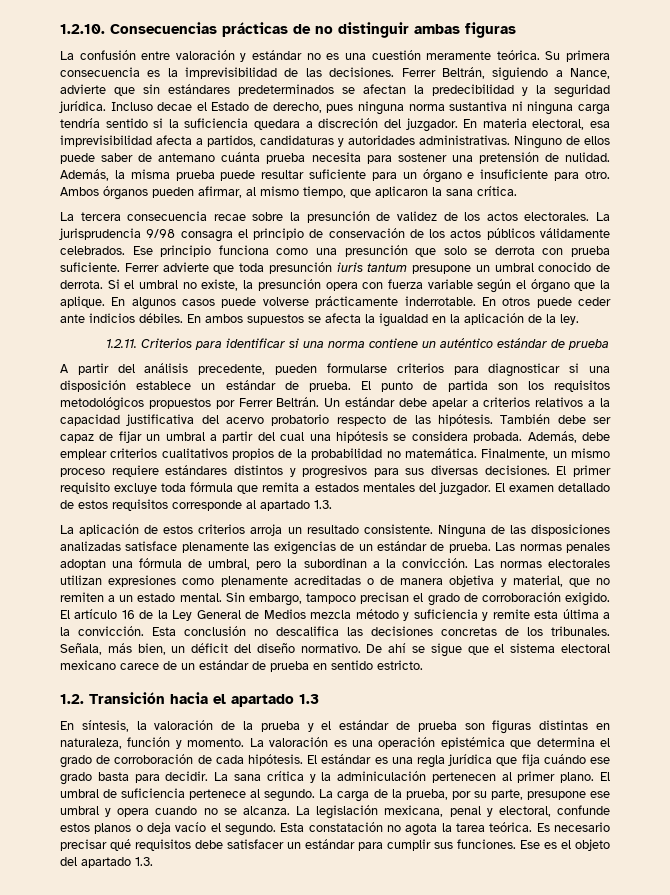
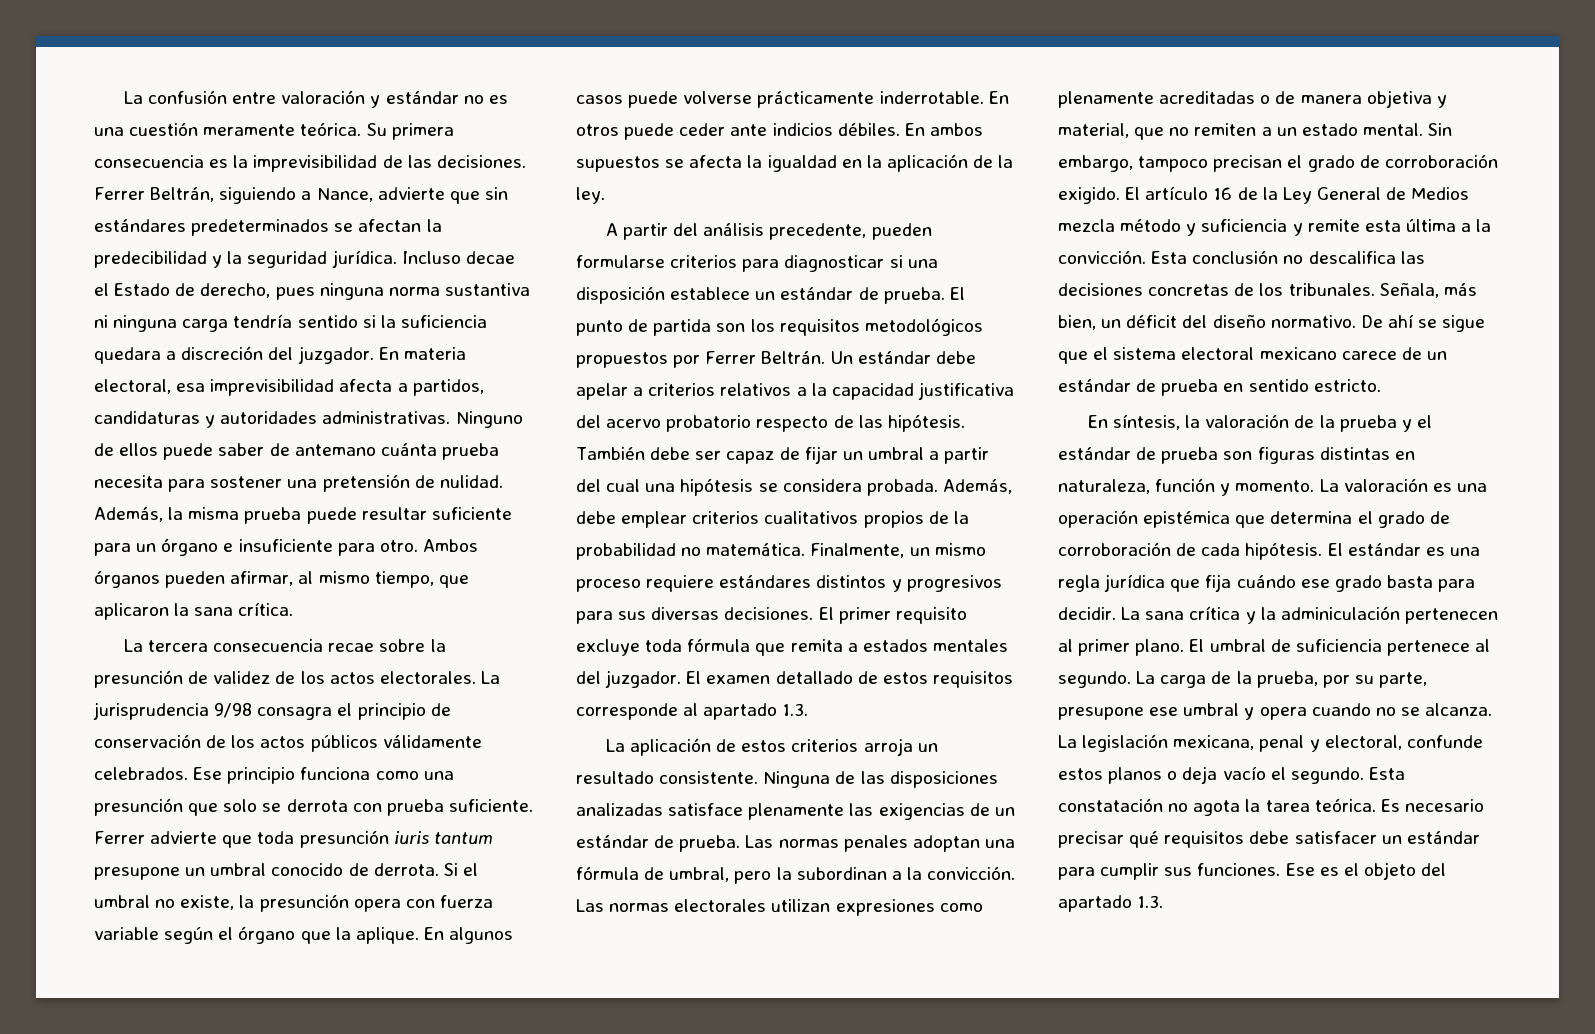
[60,22,516,38] 1.2.10. Consecuencias prácticas de no distinguir ambas figuras // -> (123, 97) none
[106,338,610,350] // 1.2.11. Criterios para identificar si una norma contiene un auténtico estándar de prueba -> (605, 195) none
[60,692,319,707] // 1.2. Transición hacia el apartado 1.3 -> (1381, 385) none

